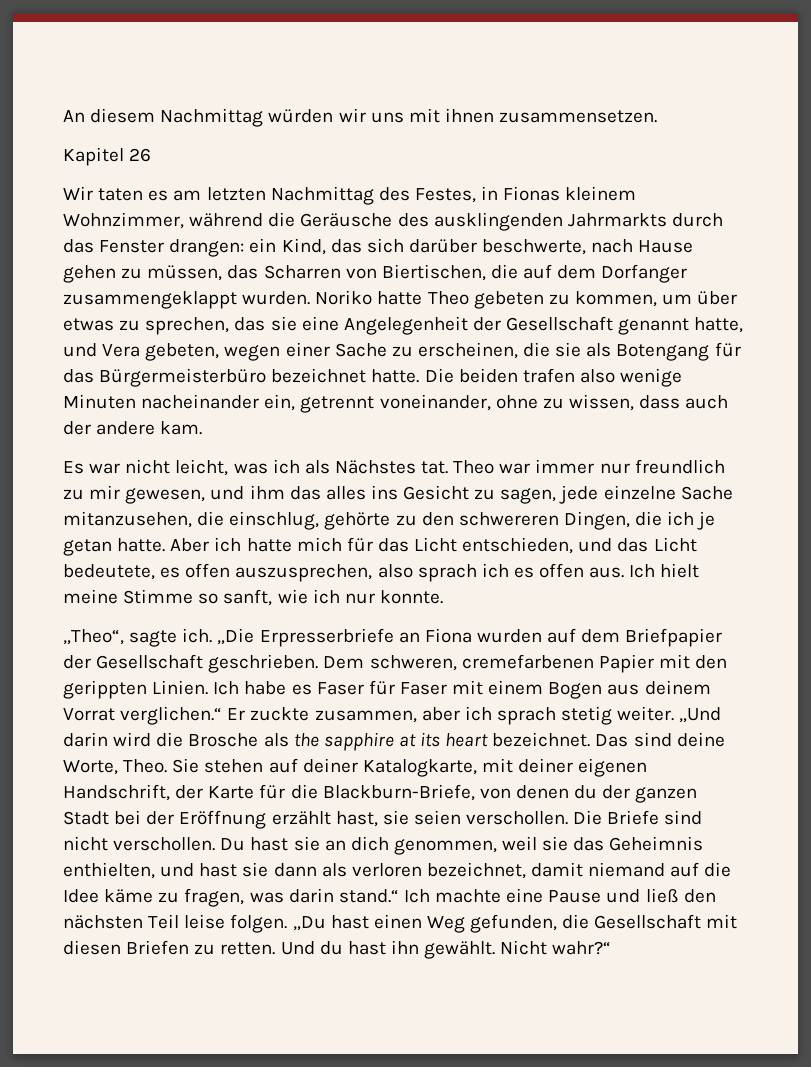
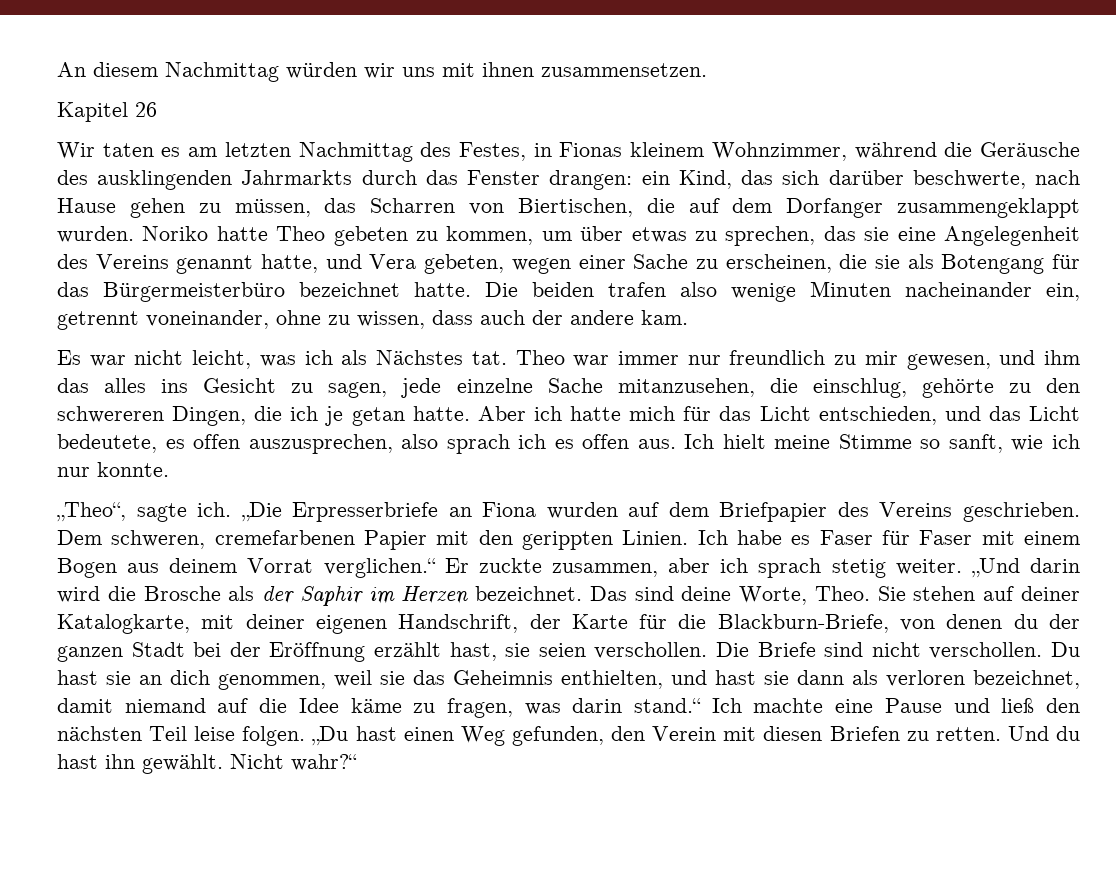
[472,316,614,331] der Gesellschaft -> [57,254,169,269] des Vereins
[63,654,204,669] der Gesellschaft -> [837,502,953,517] des Vereins
[293,732,489,751] the sapphire at its heart -> [262,586,469,606] der Saphir im Herzen
[562,914,702,929] die Gesellschaft -> [611,726,717,741] den Verein

